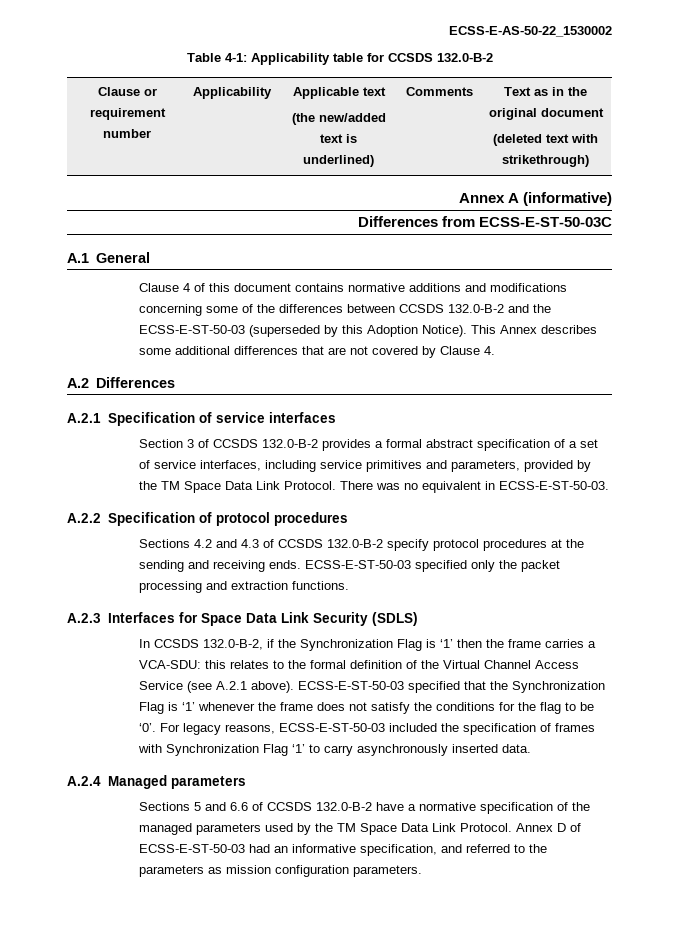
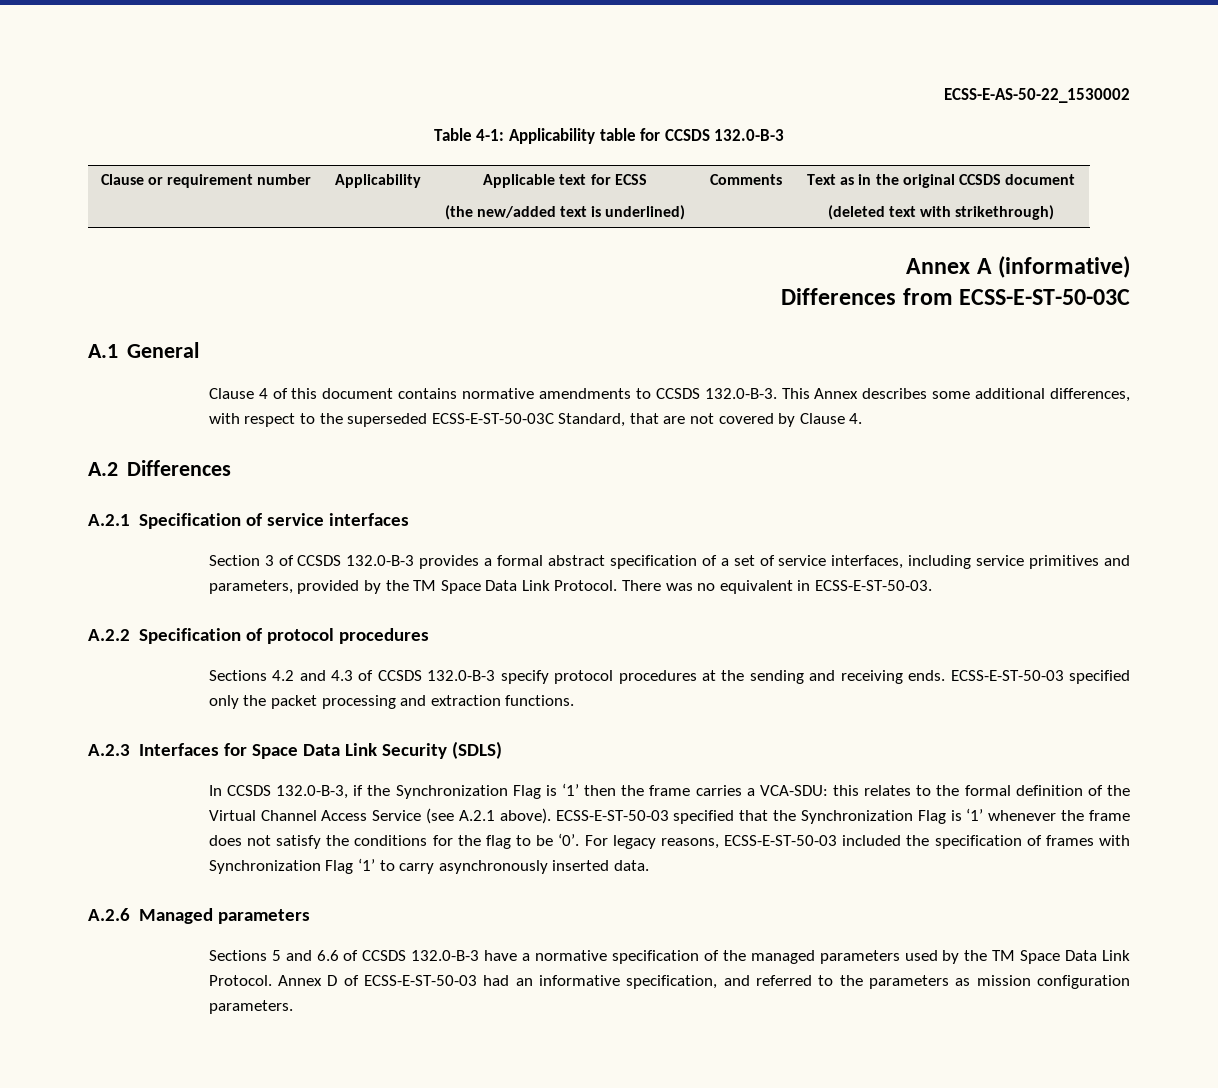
[436,53,493,62] 132.0-B-2 -> [714,129,785,141] 132.0-B-3
(386, 91) none -> [590,174,647,185] for ECSS
(537, 114) none -> [958,174,1001,185] CCSDS
[409,283,568,292] [139,304,552,316] [139,325,468,337] additions and modifications concerning some of the differences between CCSDS 132.0-B-2 and the ECSS-E-ST-50-03 (superseded by this Adoption Notice). -> [538,388,777,399] amendments to CCSDS 132.0-B-3.
[234,346,299,355] differences -> [1050,388,1130,402] [208,413,626,427] differences, with respect to the superseded ECSS-E-ST-50-03C Standard,
[262,439,319,448] 132.0-B-2 -> [346,555,415,566] 132.0-B-3
[327,539,384,548] 132.0-B-2 -> [427,670,496,681] 132.0-B-3
[203,639,264,650] 132.0-B-2, -> [276,785,349,799] 132.0-B-3,
[67,776,101,786] A.2.4 -> [88,908,130,921] A.2.6
[316,802,373,811] 132.0-B-2 -> [411,950,480,961] 132.0-B-3

